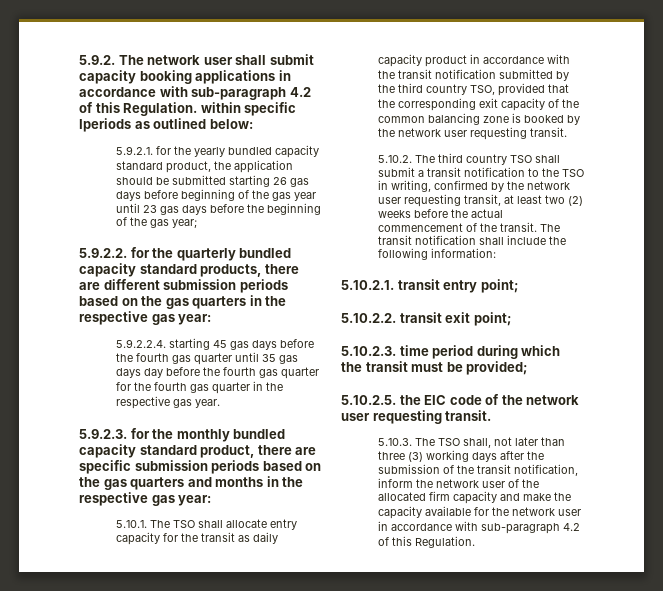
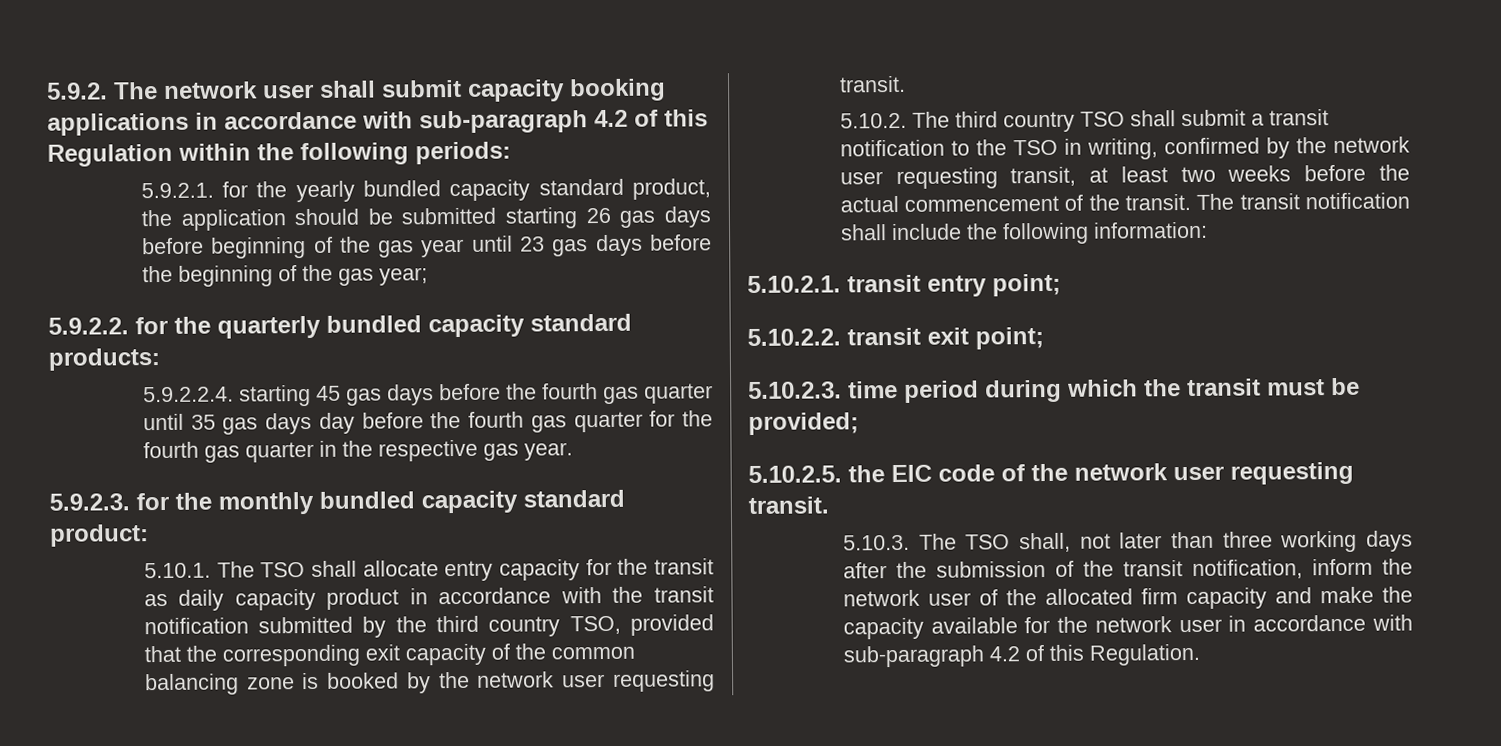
[123,102,297,116] [79,118,253,132] Regulation. within specific Iperiods as outlined below: -> [47,141,511,167] Regulation within the following periods:
[200,264,299,277] [79,279,288,293] [79,295,287,309] [79,311,212,325] products, there are different submission periods based on the gas quarters in the respective gas year: -> [48,348,160,371] products:
[200,445,317,458] [79,460,322,474] [79,476,304,490] [79,492,212,506] product, there are specific submission periods based on the gas quarters and months in the respective gas year: -> [50,524,149,547] product:
[567,196,583,206] (2) -> (1216, 174) none
[407,452,423,462] (3) -> (1273, 539) none

